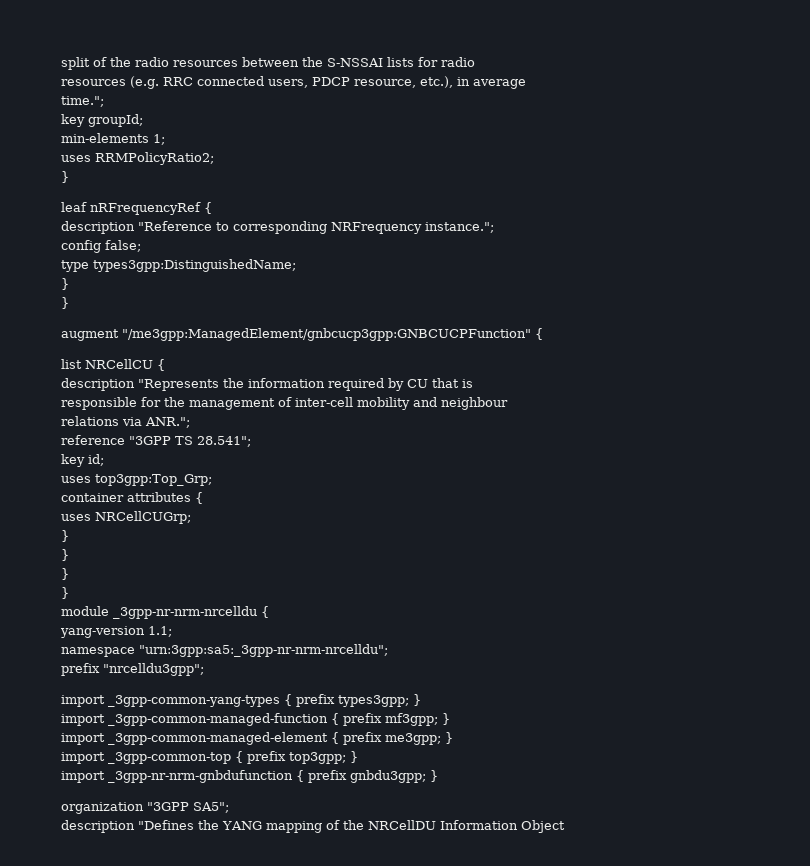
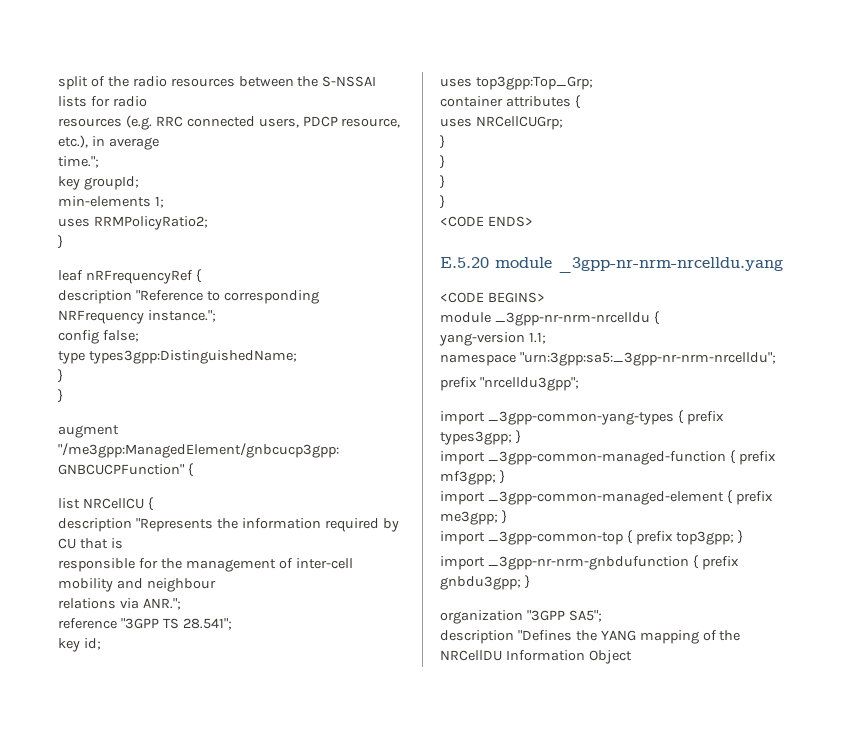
(69, 593) none -> [440,216,533,227] [440,257,783,273] [440,292,545,303] // <CODE ENDS> // E.5.20 module _3gpp-nr-nrm-nrcelldu.yang // <CODE BEGINS>

